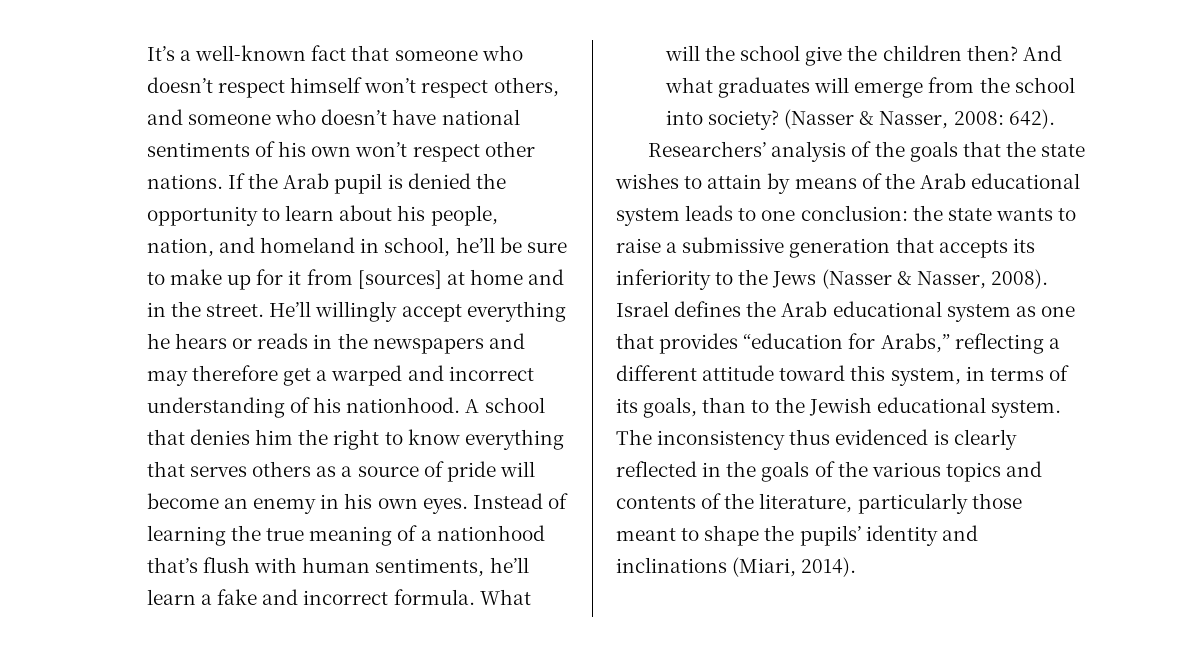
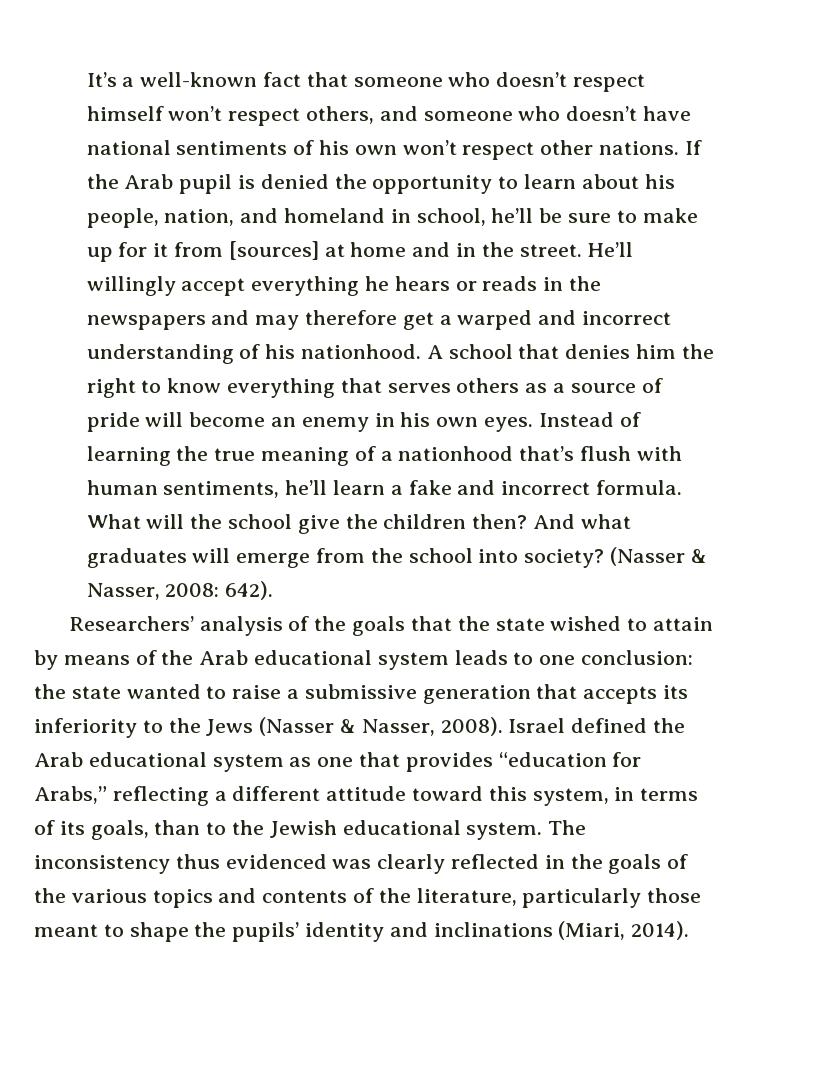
[615,173,679,189] wishes -> [550,616,622,631] wished
[995,208,1053,221] wants -> [126,684,201,699] wanted
[674,301,742,317] defines -> [571,718,648,733] defined
[933,430,949,445] is -> [332,859,372,869] was

